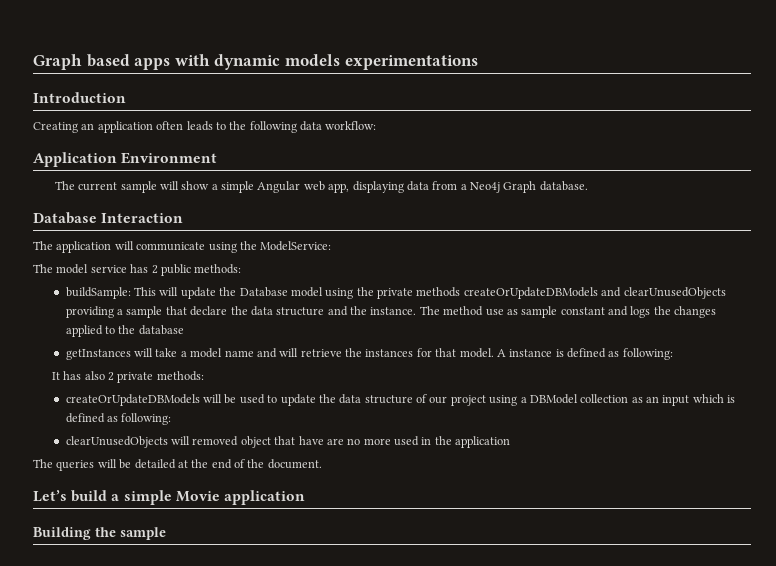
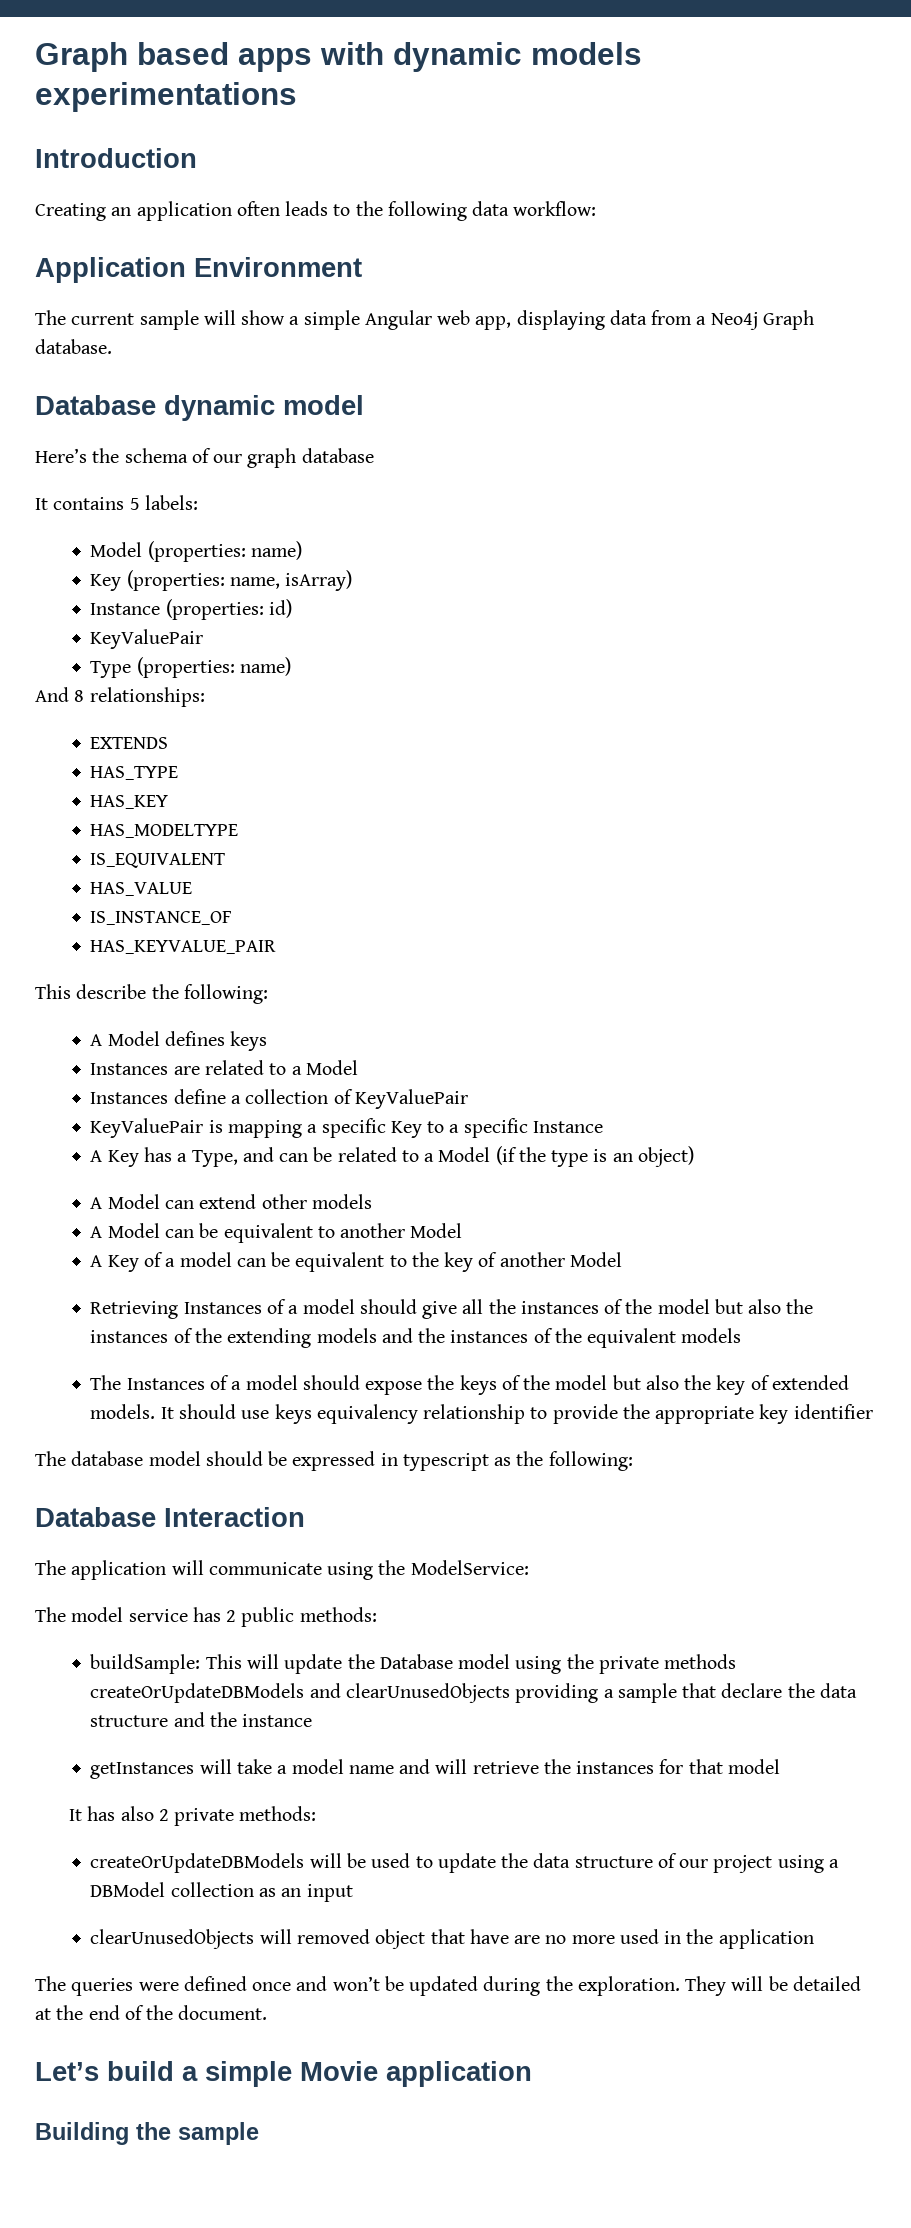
(588, 186) none -> [35,395,364,421] [35,448,374,468] [35,495,198,510] [90,541,303,562] [90,570,353,591] [90,599,293,620] [90,629,204,649] [90,657,292,678] [35,687,205,707] [90,737,169,749] [90,766,179,780] [90,795,169,809] [90,824,239,838] [90,853,226,868] [90,882,193,896] [90,911,233,925] [90,940,277,954] [35,984,268,1004] [90,1031,268,1051] [90,1060,358,1075] [90,1089,468,1109] [90,1118,603,1138] [90,1146,694,1167] [90,1194,372,1209] [90,1223,463,1243] [90,1252,622,1272] [90,1299,814,1319] [90,1328,742,1348] [90,1375,849,1395] [90,1404,873,1424] [35,1451,633,1471] // Database dynamic model // Here’s the schema of our graph database // It contains 5 labels: // Model (properties: name) // Key (properties: name, isArray) // Instance (properties: id) // KeyValuePair // Type (properties: name) // And 8 relationships: // EXTENDS // HAS_TYPE // HAS_KEY // HAS_MODELTYPE // IS_EQUIVALENT // HAS_VALUE // IS_INSTANCE_OF // HAS_KEYVALUE_PAIR // This describe the following: // A Model defines keys // Instances are related to a Model // Instances define a collection of KeyValuePair // KeyValuePair is mapping a specific Key to a specific Instance // A Key has a Type, and can be related to a Model (if the type is an object) // A Model can extend other models // A Model can be equivalent to another Model // A Key of a model can be equivalent to the key of another Model // Retrieving Instances of a model should give all the instances of the model but also the instances of the extending models and the instances of the equivalent models // The Instances of a model should expose the keys of the model but also the key of extended models. It should use keys equivalency relationship to provide the appropriate key identifier // The database model should be expressed in typescript as the following:
[370,306,717,318] [65,325,184,337] instance. The method use as sample constant and logs the changes applied to the database -> [242,1714,313,1727] instance
[459,348,673,360] model. A instance is defined as following: -> [727,1759,780,1774] model
[692,394,736,403] [65,413,172,425] which is defined as following: -> (353, 1893) none
(95, 465) none -> [138,1976,727,1996] were defined once and won’t be updated during the exploration. They

